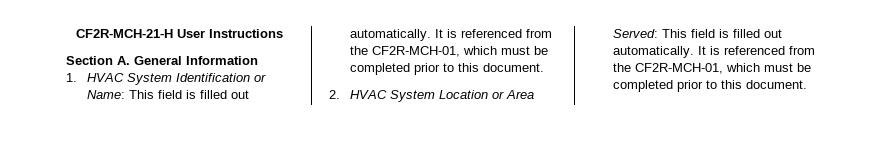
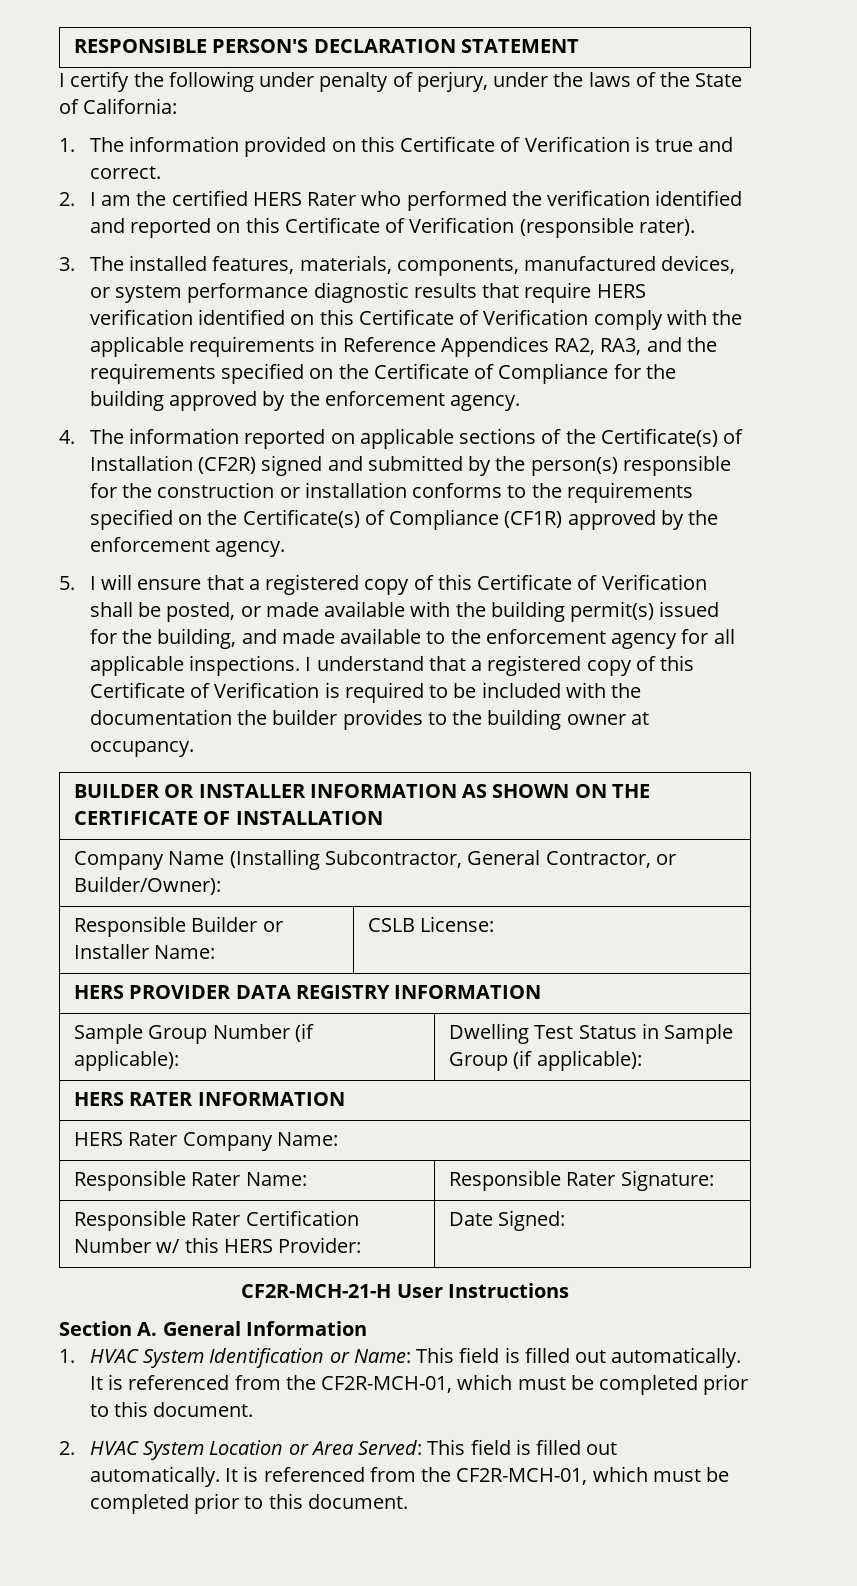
(76, 33) none -> [74,39,579,53] [59,71,743,92] [59,98,178,114] [59,136,734,157] [89,166,161,179] [59,190,743,211] [89,217,695,238] [59,255,736,276] [89,282,646,303] [89,309,743,330] [89,336,717,357] [89,363,676,384] [89,390,521,411] [59,428,744,449] [89,455,731,476] [89,482,693,503] [89,509,719,530] [89,537,286,557] [59,574,707,595] [89,601,720,622] [89,628,735,649] [89,655,695,676] [89,682,642,703] [89,709,649,730] [89,741,194,757] [74,784,651,798] [74,811,383,825] [74,849,676,870] [74,876,222,895] [74,916,283,937] [74,944,216,959] [368,916,495,932] [74,985,542,999] [74,1023,314,1044] [74,1050,180,1071] [449,1023,734,1044] [449,1050,642,1071] [74,1092,345,1106] [74,1132,338,1151] [74,1170,307,1191] [449,1170,714,1191] [74,1210,359,1231] [74,1237,362,1253] [449,1210,566,1231] RESPONSIBLE PERSON'S DECLARATION STATEMENT // I certify the following under penalty of perjury, under the laws of the State of California: // 1. The information provided on this Certificate of Verification is true and correct. // 2. I am the certified HERS Rater who performed the verification identified and reported on this Certificate of Verification (responsible rater). // 3. The installed features, materials, components, manufactured devices, or system performance diagnostic results that require HERS verification identified on this Certificate of Verification comply with the applicable requirements in Reference Appendices RA2, RA3, and the requirements specified on the Certificate of Compliance for the building approved by the enforcement agency. // 4. The information reported on applicable sections of the Certificate(s) of Installation (CF2R) signed and submitted by the person(s) responsible for the construction or installation conforms to the requirements specified on the Certificate(s) of Compliance (CF1R) approved by the enforcement agency. // 5. I will ensure that a registered copy of this Certificate of Verification shall be posted, or made available with the building permit(s) issued for the building, and made available to the enforcement agency for all applicable inspections. I understand that a registered copy of this Certificate of Verification is required to be included with the documentation the builder provides to the building owner at occupancy. // BUILDER OR INSTALLER INFORMATION AS SHOWN ON THE CERTIFICATE OF INSTALLATION // Company Name (Installing Subcontractor, General Contractor, or Builder/Owner): // Responsible Builder or Installer Name: | CSLB License: // HERS PROVIDER DATA REGISTRY INFORMATION // Sample Group Number (if applicable): | Dwelling Test Status in Sample Group (if applicable): // HERS RATER INFORMATION // HERS Rater Company Name: // Responsible Rater Name: | Responsible Rater Signature: // Responsible Rater Certification Number w/ this HERS Provider: | Date Signed: //

